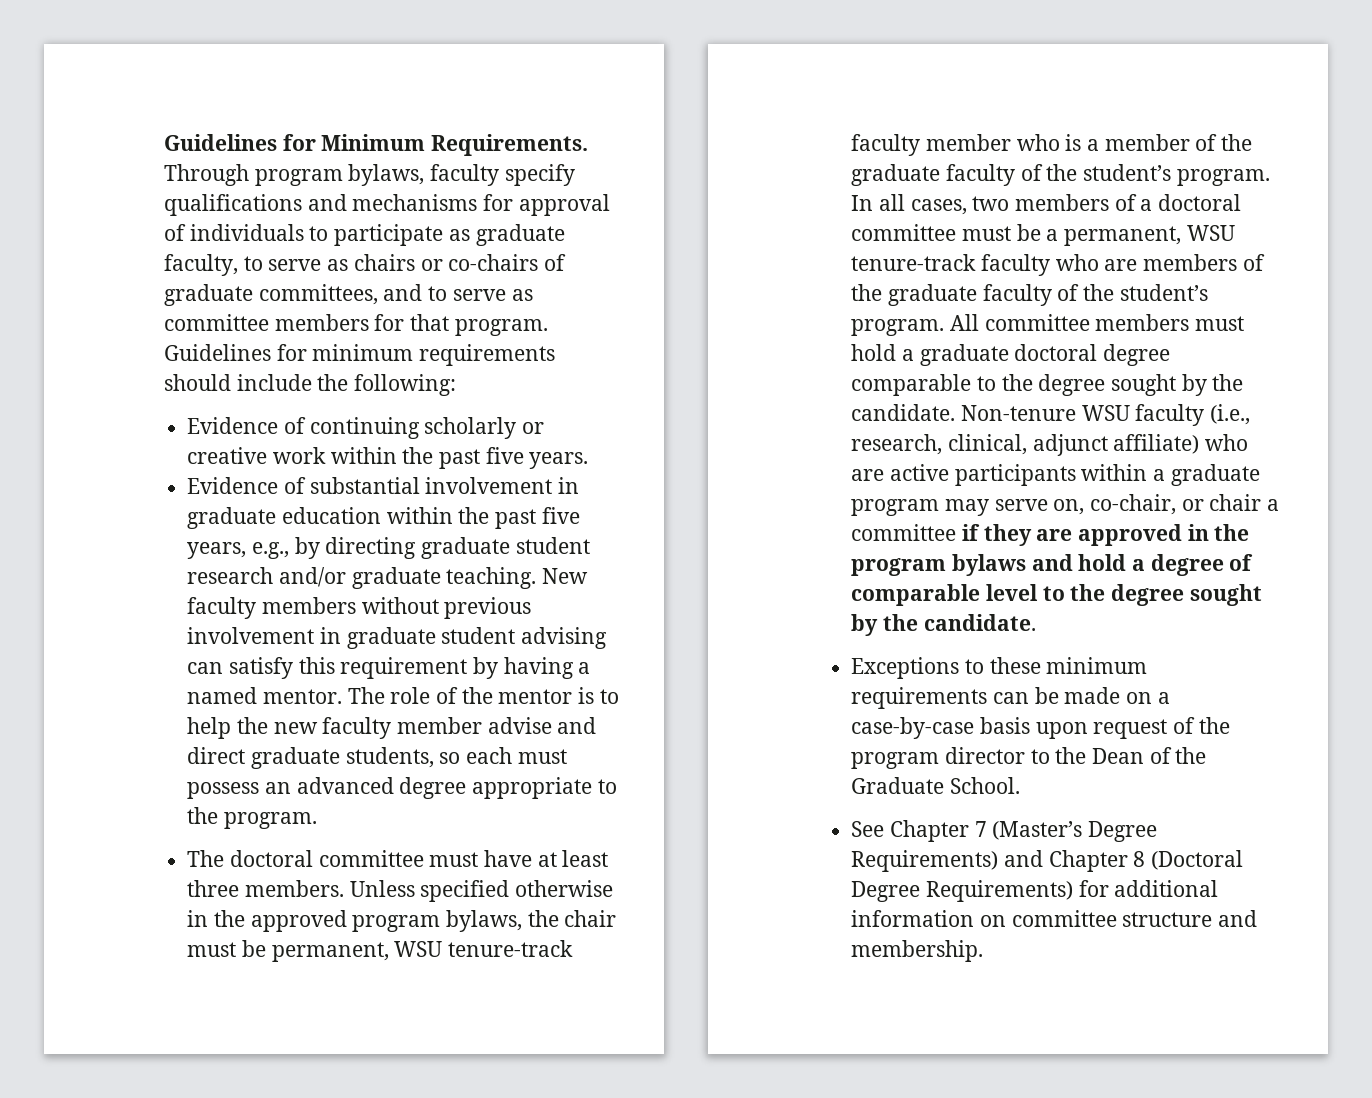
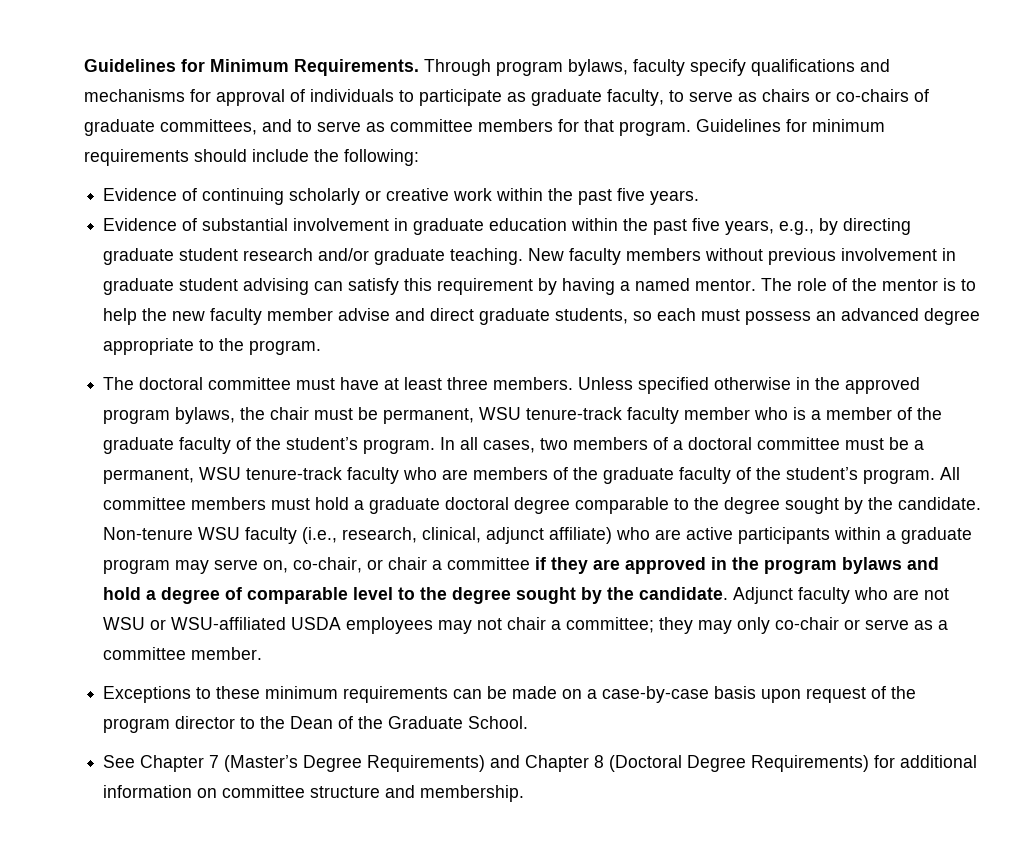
(1036, 622) none -> [733,587,950,604] [103,617,949,634] [103,647,263,660] Adjunct faculty who are not WSU or WSU-affiliated USDA employees may not chair a committee; they may only co-chair or serve as a committee member.

